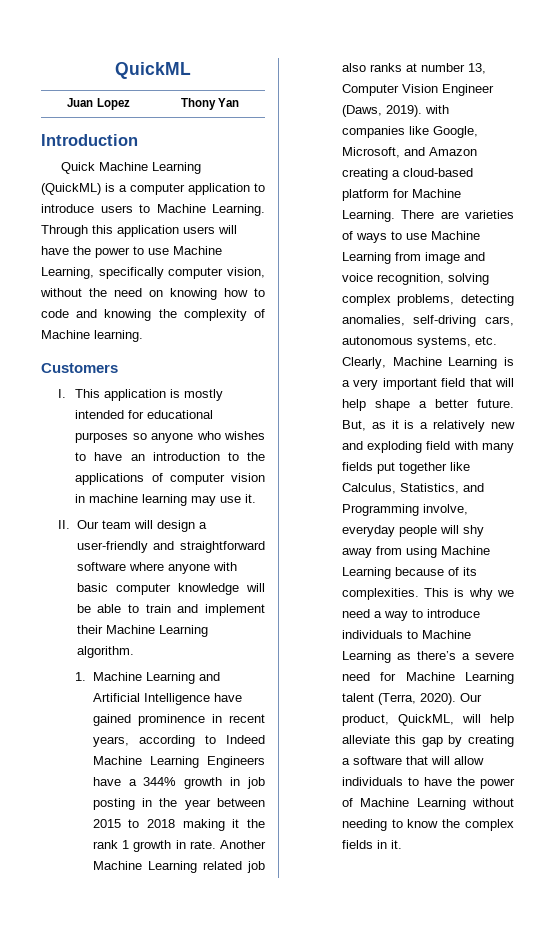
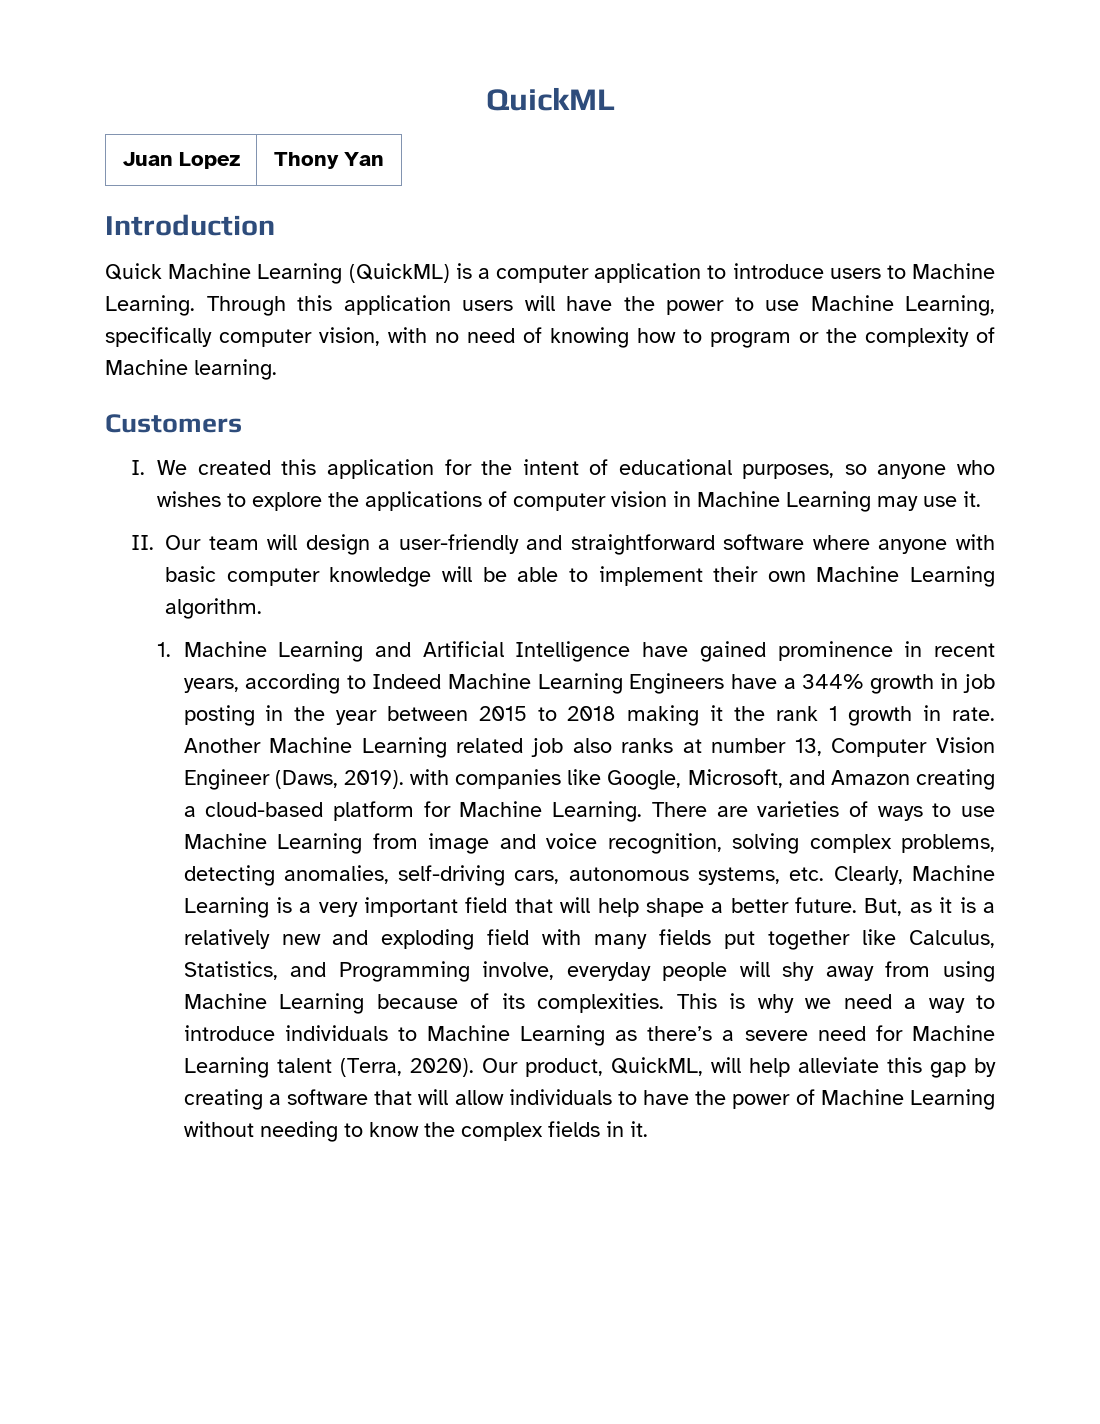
[40,288,265,300] [41,309,152,321] without the need on knowing how to code and knowing -> [388,327,819,348] with no need of knowing how to program or
[75,389,224,401] [75,410,214,419] [75,432,129,443] This application is mostly intended for educational purposes -> [157,459,835,479] We created this application for the intent of educational purposes,
[94,452,239,461] have an introduction to -> [252,492,323,511] explore
[89,494,188,506] machine learning -> [697,491,872,512] Machine Learning
[145,604,199,613] train and -> (588, 575) none
(103, 629) none -> [767,571,806,582] own

